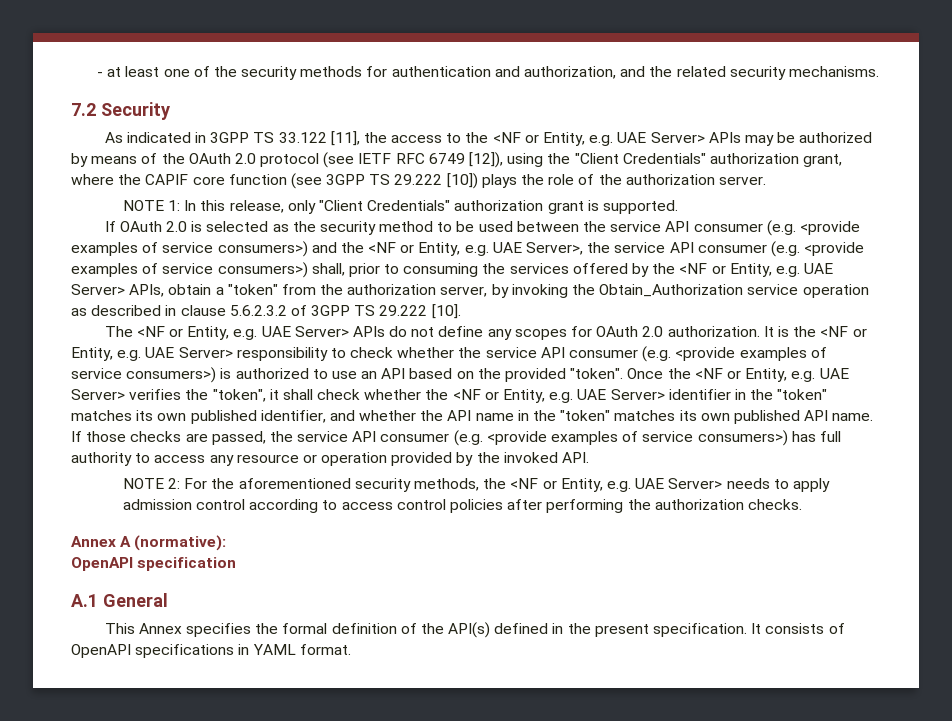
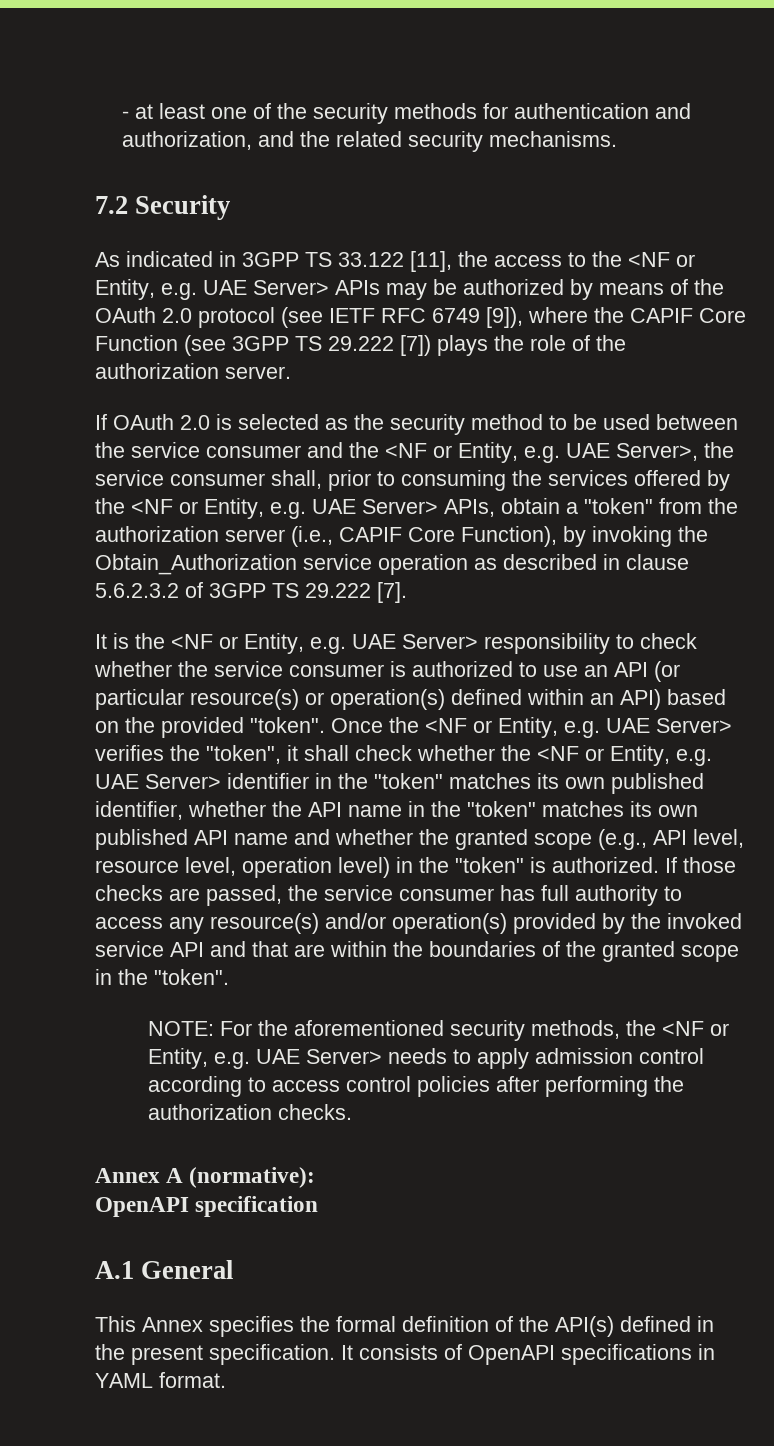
[469,152,843,168] [12]), using the "Client Credentials" authorization grant, -> [486,307,523,328] [9]),
[192,174,287,185] core function -> [699,308,746,323] [95,335,178,351] Core Function
[446,173,478,189] [10]) -> [400,335,431,356] [7])
[122,200,678,214] // NOTE 1: In this release, only "Client Credentials" authorization grant is supported. -> (291, 372) none
[665,220,860,236] [71,241,308,257] API consumer (e.g. <provide examples of service consumers>) -> [206,445,301,458] consumer
[669,241,865,257] [71,262,308,278] API consumer (e.g. <provide examples of service consumers>) -> [170,473,265,486] consumer
[440,286,488,297] server, -> [225,526,557,547] server (i.e., CAPIF Core Function),
[431,304,461,319] [104,326,760,340] [10]. // The <NF or Entity, e.g. UAE Server> APIs do not define any scopes for OAuth 2.0 authorization. -> [377,582,407,603] [7]. //
[540,346,827,362] [71,367,217,383] API consumer (e.g. <provide examples of service consumers>) -> [289,664,384,677] consumer
(406, 373) none -> [654,661,680,682] [95,689,661,710] (or particular resource(s) or operation(s) defined within an API)
[329,410,355,421] and -> (183, 810) none
[832,413,874,421] name. -> [234,829,744,850] [95,857,659,878] name and whether the granted scope (e.g., API level, resource level, operation level) in the "token" is authorized.
[352,430,788,446] API consumer (e.g. <provide examples of service consumers>) -> [399,888,494,901] consumer
[236,452,388,466] resource or operation -> [210,913,507,934] resource(s) and/or operation(s)
[562,452,590,463] [122,478,181,489] API. // NOTE 2: -> [95,941,739,962] [95,969,229,985] [148,1021,215,1036] service API and that are within the boundaries of the granted scope in the "token". // NOTE:

